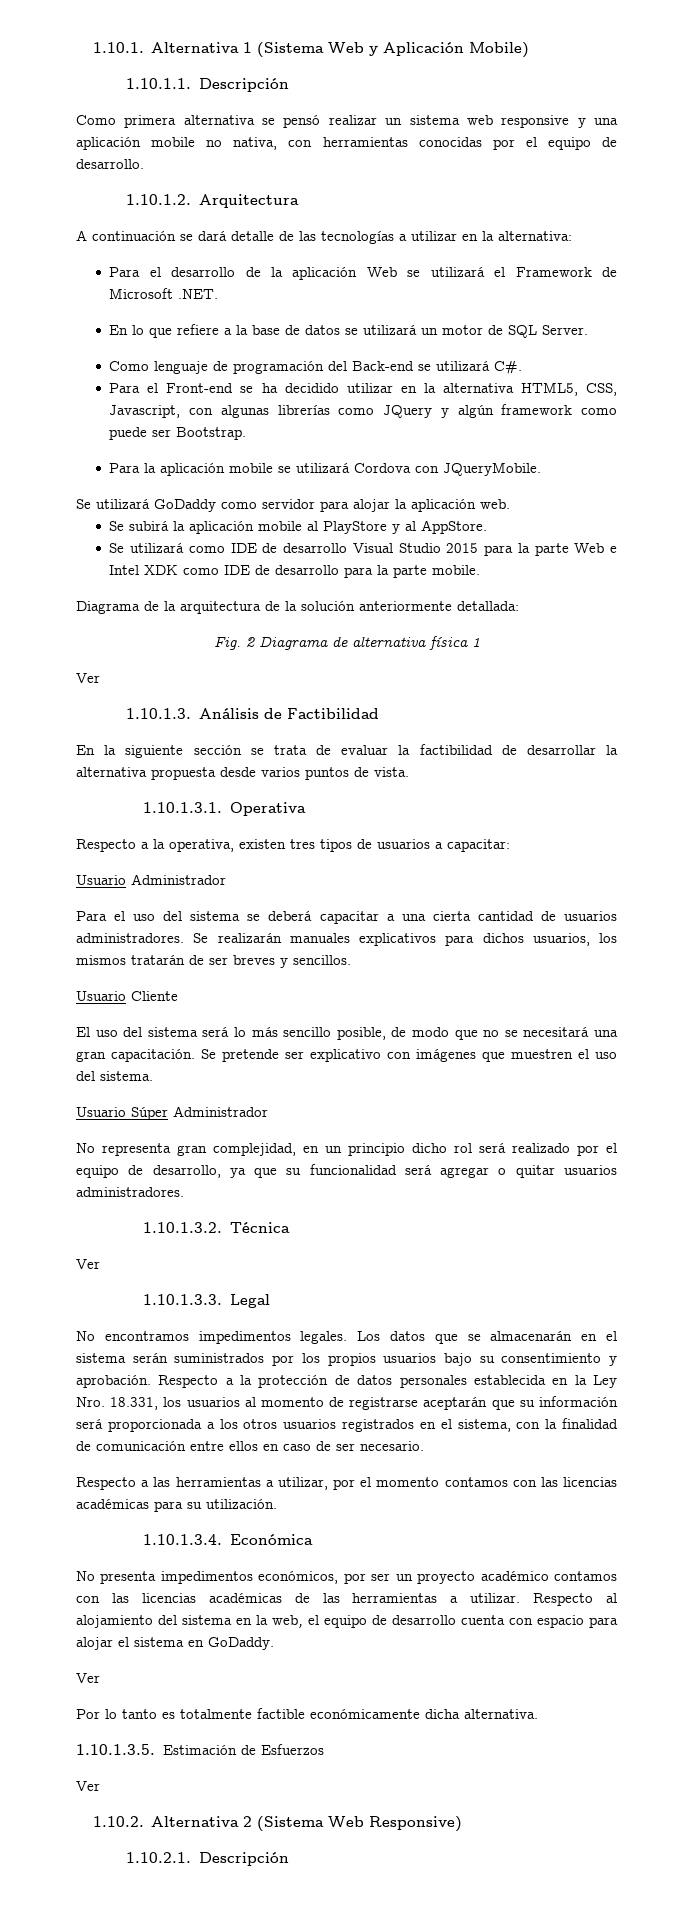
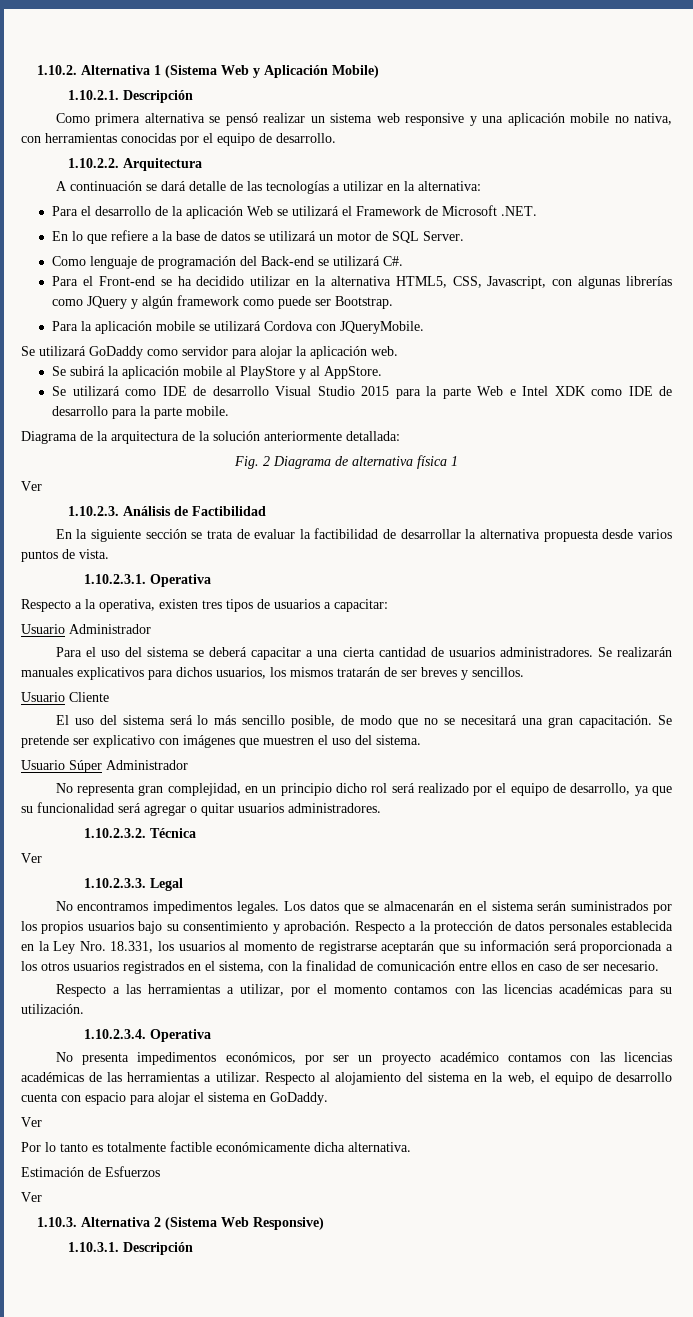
[92,42,144,53] 1.10.1. -> [36,65,77,75] 1.10.2.
[126,78,192,89] 1.10.1.1. -> [67,90,119,100] 1.10.2.1.
[126,194,192,205] 1.10.1.2. -> [67,158,119,168] 1.10.2.2.
[126,708,192,719] 1.10.1.3. -> [67,506,119,516] 1.10.2.3.
[143,802,223,813] 1.10.1.3.1. -> [83,574,146,584] 1.10.2.3.1.
[143,1222,223,1233] 1.10.1.3.2. -> [83,828,146,838] 1.10.2.3.2.
[143,1294,223,1305] 1.10.1.3.3. -> [83,878,146,888] 1.10.2.3.3.
[143,1534,313,1545] 1.10.1.3.4. Económica -> [83,1029,211,1042] 1.10.2.3.4. Operativa
[76,1744,155,1755] 1.10.1.3.5. -> (411, 1147) none
[92,1816,144,1827] 1.10.2. -> [36,1217,77,1227] 1.10.3.
[126,1852,192,1863] 1.10.2.1. -> [67,1242,119,1252] 1.10.3.1.

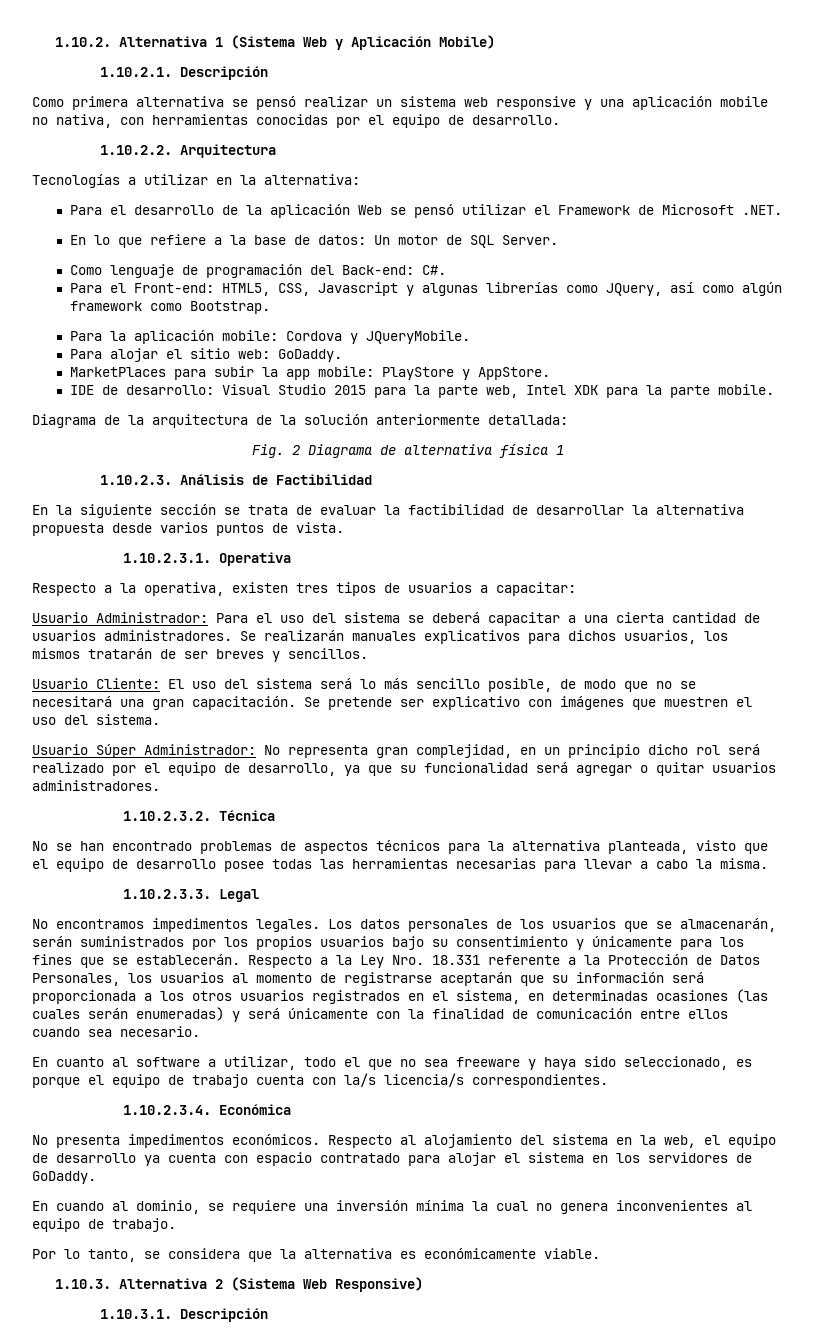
[55,181,329,194] A continuación se dará detalle de las tecnologías -> [32,174,120,188] Tecnologías
[292,206,340,216] utilizará -> [413,204,526,218] pensó utilizar
[221,231,334,241] datos se utilizará un -> [317,235,390,245] datos: Un
[261,256,381,266] Back-end se utilizará -> [341,265,414,275] Back-end:
[98,276,672,289] [52,296,139,309] Front-end se ha decidido utilizar en la alternativa HTML5, CSS, Javascript, con algunas librerías como JQuery y -> [133,282,734,296] Front-end: HTML5, CSS, Javascript y algunas librerías como JQuery, así como
[278,296,332,309] puede ser -> (182, 307) none
[156,321,425,334] [21,346,398,359] [52,366,237,379] mobile se utilizará Cordova con JQueryMobile. // Se utilizará GoDaddy como servidor para alojar la aplicación web. // Se subirá la aplicación mobile al -> [221,330,470,344] [69,348,342,362] [69,366,374,380] mobile: Cordova y JQueryMobile. // Para alojar el sitio web: GoDaddy. // MarketPlaces para subir la app mobile:
[310,366,321,376] al -> (470, 374) none
[52,386,269,396] Se utilizará como IDE de desarrollo -> [69,385,214,395] IDE de desarrollo:
[477,386,672,396] [52,406,109,416] Web e Intel XDK como IDE de desarrollo -> [485,385,598,398] web, Intel XDK
[21,481,42,491] // Ver -> (564, 450) none
[69,624,151,634] Administrador // -> [96,612,208,623] Administrador:
[69,692,109,702] Cliente // -> [96,678,160,689] Cliente:
[106,760,188,770] Administrador // -> [144,744,256,755] Administrador:
[21,853,42,863] Ver -> [32,840,768,854] [32,858,768,872] No se han encontrado problemas de aspectos técnicos para la alternativa planteada, visto que el equipo de desarrollo posee todas las herramientas necesarias para llevar a cabo la misma.
[343,901,534,914] que se almacenarán en el sistema -> [408,918,776,932] personales de los usuarios que se almacenarán,
[284,921,673,934] [21,941,154,954] aprobación. Respecto a la protección de datos personales establecida en la Ley Nro. 18.331, -> [592,936,744,950] [32,954,760,968] [32,973,120,986] únicamente para los fines que se establecerán. Respecto a la Ley Nro. 18.331 referente a la Protección de Datos Personales,
(264, 967) none -> [528,989,768,1003] [32,1007,368,1022] en determinadas ocasiones (las cuales serán enumeradas) y será únicamente
[521,961,659,971] [55,984,672,997] [21,1004,84,1014] en caso de ser necesario. // Respecto a las herramientas a utilizar, por el momento contamos con las licencias académicas para su utilización. -> [32,1026,200,1037] [32,1056,752,1070] [32,1073,608,1088] cuando sea necesario. // En cuanto al software a utilizar, todo el que no sea freeware y haya sido seleccionado, es porque el equipo de trabajo cuenta con la/s licencia/s correspondientes.
[149,1029,211,1042] Operativa -> [219,1104,292,1115] Económica
[225,1052,672,1065] [21,1072,260,1082] económicos, por ser un proyecto académico contamos con las licencias académicas de las herramientas a utilizar. -> [232,1134,320,1145] económicos.
(673, 1077) none -> [144,1155,160,1166] ya
(126, 1098) none -> [320,1153,400,1163] contratado
[270,1092,328,1105] [21,1117,42,1127] [21,1141,411,1152] [21,1166,160,1177] [21,1192,42,1202] GoDaddy. // Ver // Por lo tanto es totalmente factible económicamente dicha alternativa. // Estimación de Esfuerzos // Ver -> [616,1152,752,1163] [32,1171,96,1184] [32,1200,752,1214] [32,1218,176,1232] [32,1248,600,1262] los servidores de GoDaddy. // En cuando al dominio, se requiere una inversión mínima la cual no genera inconvenientes al equipo de trabajo. // Por lo tanto, se considera que la alternativa es económicamente viable.

